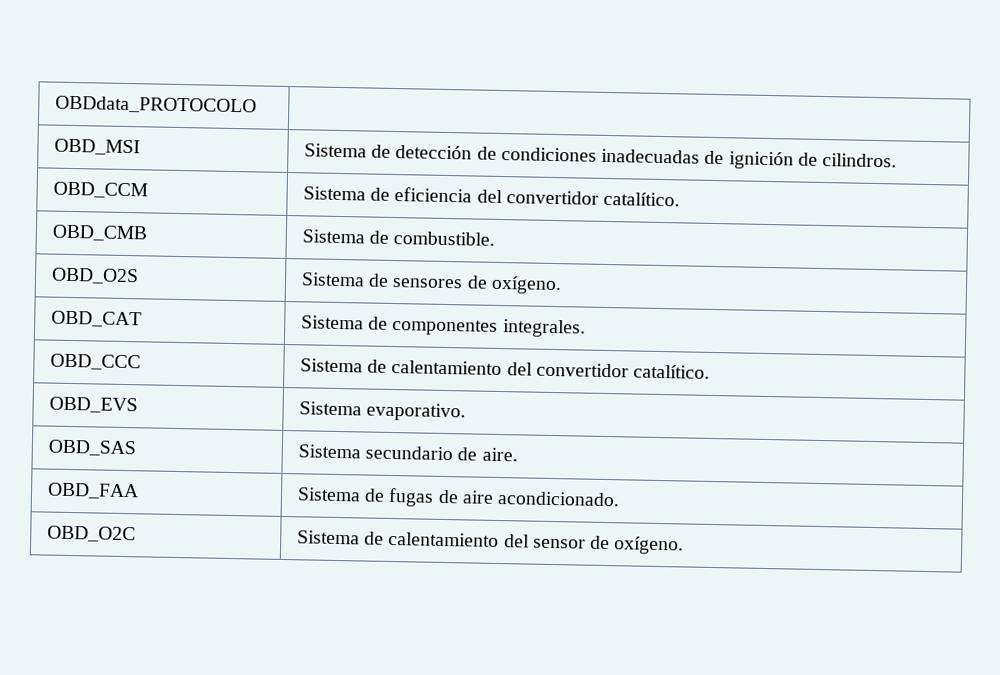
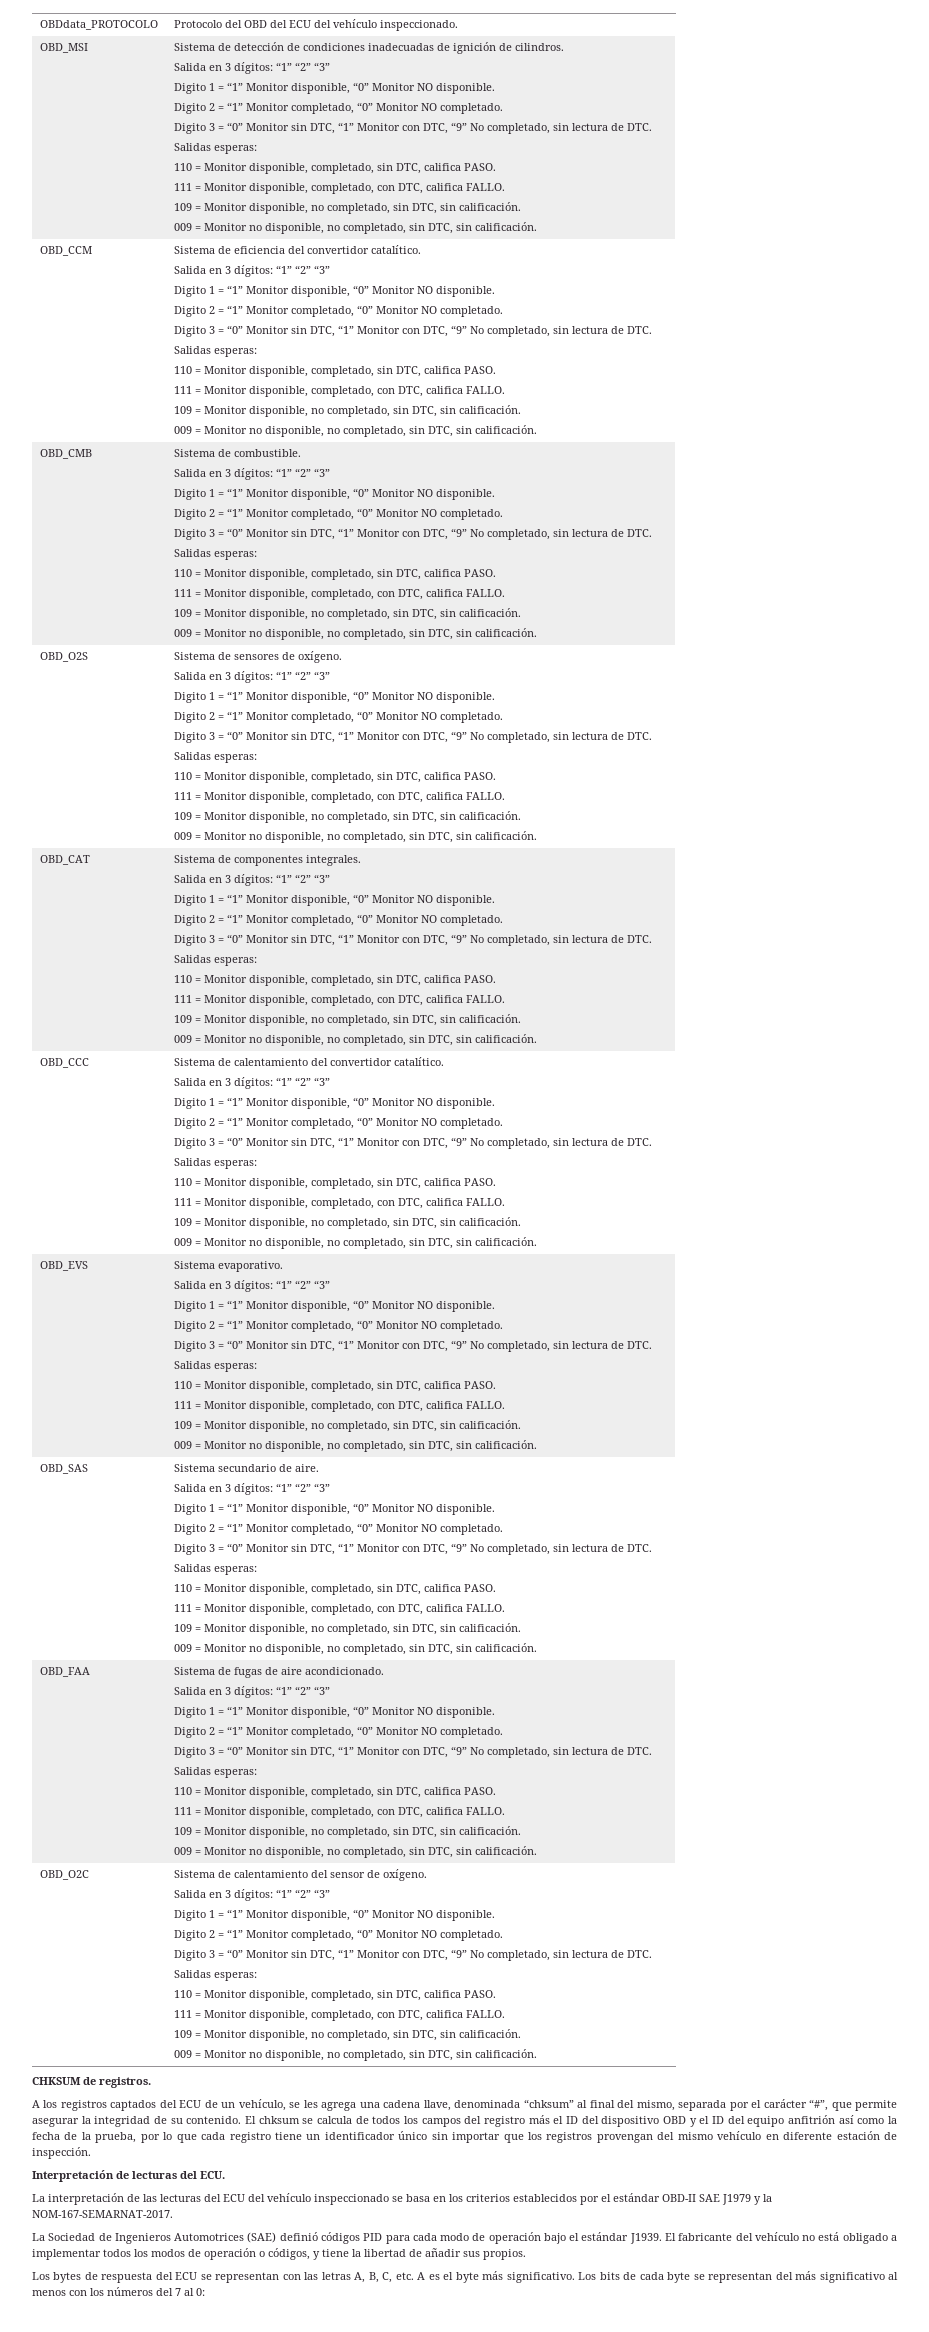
(257, 105) none -> [173,19,458,31] Protocolo del OBD del ECU del vehículo inspeccionado.
(898, 160) none -> [173,62,330,74] [173,82,495,94] [173,102,503,114] [173,122,652,134] [173,143,257,154] [173,163,496,174] [173,183,505,194] [173,202,521,214] [173,222,537,234] // Salida en 3 dígitos: “1” “2” “3” // Digito 1 = “1” Monitor disponible, “0” Monitor NO disponible. // Digito 2 = “1” Monitor completado, “0” Monitor NO completado. // Digito 3 = “0” Monitor sin DTC, “1” Monitor con DTC, “9” No completado, sin lectura de DTC. // Salidas esperas: // 110 = Monitor disponible, completado, sin DTC, califica PASO. // 111 = Monitor disponible, completado, con DTC, califica FALLO. // 109 = Monitor disponible, no completado, sin DTC, sin calificación. // 009 = Monitor no disponible, no completado, sin DTC, sin calificación.
[51,224,148,242] [301,229,496,246] // OBD_CMB | Sistema de combustible. -> [173,265,330,277] [173,285,495,297] [173,305,503,317] [173,325,652,337] [173,346,257,357] [173,366,496,377] [173,386,505,397] [173,405,521,417] [173,425,537,437] [39,449,92,459] [173,449,301,457] [173,468,330,480] [173,488,495,500] [173,508,503,520] [173,528,652,540] [173,549,257,560] [173,569,496,580] [173,589,505,600] [173,608,521,620] [173,628,537,640] // Salida en 3 dígitos: “1” “2” “3” // Digito 1 = “1” Monitor disponible, “0” Monitor NO disponible. // Digito 2 = “1” Monitor completado, “0” Monitor NO completado. // Digito 3 = “0” Monitor sin DTC, “1” Monitor con DTC, “9” No completado, sin lectura de DTC. // Salidas esperas: // 110 = Monitor disponible, completado, sin DTC, califica PASO. // 111 = Monitor disponible, completado, con DTC, califica FALLO. // 109 = Monitor disponible, no completado, sin DTC, sin calificación. // 009 = Monitor no disponible, no completado, sin DTC, sin calificación. // OBD_CMB | Sistema de combustible. // Salida en 3 dígitos: “1” “2” “3” // Digito 1 = “1” Monitor disponible, “0” Monitor NO disponible. // Digito 2 = “1” Monitor completado, “0” Monitor NO completado. // Digito 3 = “0” Monitor sin DTC, “1” Monitor con DTC, “9” No completado, sin lectura de DTC. // Salidas esperas: // 110 = Monitor disponible, completado, sin DTC, califica PASO. // 111 = Monitor disponible, completado, con DTC, califica FALLO. // 109 = Monitor disponible, no completado, sin DTC, sin calificación. // 009 = Monitor no disponible, no completado, sin DTC, sin calificación.
(562, 285) none -> [173,671,330,683] [173,691,495,703] [173,711,503,723] [173,731,652,743] [173,752,257,763] [173,772,496,783] [173,792,505,803] [173,811,521,823] [173,831,537,843] // Salida en 3 dígitos: “1” “2” “3” // Digito 1 = “1” Monitor disponible, “0” Monitor NO disponible. // Digito 2 = “1” Monitor completado, “0” Monitor NO completado. // Digito 3 = “0” Monitor sin DTC, “1” Monitor con DTC, “9” No completado, sin lectura de DTC. // Salidas esperas: // 110 = Monitor disponible, completado, sin DTC, califica PASO. // 111 = Monitor disponible, completado, con DTC, califica FALLO. // 109 = Monitor disponible, no completado, sin DTC, sin calificación. // 009 = Monitor no disponible, no completado, sin DTC, sin calificación.
(586, 328) none -> [173,874,330,886] [173,894,495,906] [173,914,503,926] [173,934,652,946] [173,955,257,966] [173,975,496,986] [173,995,505,1006] [173,1014,521,1026] [173,1034,537,1046] // Salida en 3 dígitos: “1” “2” “3” // Digito 1 = “1” Monitor disponible, “0” Monitor NO disponible. // Digito 2 = “1” Monitor completado, “0” Monitor NO completado. // Digito 3 = “0” Monitor sin DTC, “1” Monitor con DTC, “9” No completado, sin lectura de DTC. // Salidas esperas: // 110 = Monitor disponible, completado, sin DTC, califica PASO. // 111 = Monitor disponible, completado, con DTC, califica FALLO. // 109 = Monitor disponible, no completado, sin DTC, sin calificación. // 009 = Monitor no disponible, no completado, sin DTC, sin calificación.
[48,396,138,414] [298,401,467,422] // OBD_EVS | Sistema evaporativo. -> [173,1077,330,1089] [173,1097,495,1109] [173,1117,503,1129] [173,1137,652,1149] [173,1158,257,1169] [173,1178,496,1189] [173,1198,505,1209] [173,1217,521,1229] [173,1237,537,1249] [39,1261,88,1271] [173,1261,283,1272] [173,1280,330,1292] [173,1300,495,1312] [173,1320,503,1332] [173,1340,652,1352] [173,1361,257,1372] [173,1381,496,1392] [173,1401,505,1412] [173,1420,521,1432] [173,1440,537,1452] // Salida en 3 dígitos: “1” “2” “3” // Digito 1 = “1” Monitor disponible, “0” Monitor NO disponible. // Digito 2 = “1” Monitor completado, “0” Monitor NO completado. // Digito 3 = “0” Monitor sin DTC, “1” Monitor con DTC, “9” No completado, sin lectura de DTC. // Salidas esperas: // 110 = Monitor disponible, completado, sin DTC, califica PASO. // 111 = Monitor disponible, completado, con DTC, califica FALLO. // 109 = Monitor disponible, no completado, sin DTC, sin calificación. // 009 = Monitor no disponible, no completado, sin DTC, sin calificación. // OBD_EVS | Sistema evaporativo. // Salida en 3 dígitos: “1” “2” “3” // Digito 1 = “1” Monitor disponible, “0” Monitor NO disponible. // Digito 2 = “1” Monitor completado, “0” Monitor NO completado. // Digito 3 = “0” Monitor sin DTC, “1” Monitor con DTC, “9” No completado, sin lectura de DTC. // Salidas esperas: // 110 = Monitor disponible, completado, sin DTC, califica PASO. // 111 = Monitor disponible, completado, con DTC, califica FALLO. // 109 = Monitor disponible, no completado, sin DTC, sin calificación. // 009 = Monitor no disponible, no completado, sin DTC, sin calificación.
(518, 454) none -> [173,1483,330,1495] [173,1503,495,1515] [173,1523,503,1535] [173,1543,652,1555] [173,1564,257,1575] [173,1584,496,1595] [173,1604,505,1615] [173,1623,521,1635] [173,1643,537,1655] // Salida en 3 dígitos: “1” “2” “3” // Digito 1 = “1” Monitor disponible, “0” Monitor NO disponible. // Digito 2 = “1” Monitor completado, “0” Monitor NO completado. // Digito 3 = “0” Monitor sin DTC, “1” Monitor con DTC, “9” No completado, sin lectura de DTC. // Salidas esperas: // 110 = Monitor disponible, completado, sin DTC, califica PASO. // 111 = Monitor disponible, completado, con DTC, califica FALLO. // 109 = Monitor disponible, no completado, sin DTC, sin calificación. // 009 = Monitor no disponible, no completado, sin DTC, sin calificación.
(621, 498) none -> [173,1686,330,1698] [173,1706,495,1718] [173,1726,503,1738] [173,1746,652,1758] [173,1767,257,1778] [173,1787,496,1798] [173,1807,505,1818] [173,1826,521,1838] [173,1846,537,1858] // Salida en 3 dígitos: “1” “2” “3” // Digito 1 = “1” Monitor disponible, “0” Monitor NO disponible. // Digito 2 = “1” Monitor completado, “0” Monitor NO completado. // Digito 3 = “0” Monitor sin DTC, “1” Monitor con DTC, “9” No completado, sin lectura de DTC. // Salidas esperas: // 110 = Monitor disponible, completado, sin DTC, califica PASO. // 111 = Monitor disponible, completado, con DTC, califica FALLO. // 109 = Monitor disponible, no completado, sin DTC, sin calificación. // 009 = Monitor no disponible, no completado, sin DTC, sin calificación.
(685, 545) none -> [173,1889,330,1901] [173,1909,495,1921] [173,1929,503,1941] [173,1949,652,1961] [173,1970,257,1981] [173,1990,496,2001] [173,2010,505,2021] [173,2029,521,2041] [173,2049,537,2061] [32,2077,151,2088] [32,2099,898,2111] [32,2115,897,2127] [32,2131,898,2143] [32,2147,91,2159] [32,2170,225,2182] [32,2193,772,2205] [32,2210,173,2218] [32,2232,897,2244] [32,2248,526,2260] [32,2271,899,2283] [32,2287,205,2296] // Salida en 3 dígitos: “1” “2” “3” // Digito 1 = “1” Monitor disponible, “0” Monitor NO disponible. // Digito 2 = “1” Monitor completado, “0” Monitor NO completado. // Digito 3 = “0” Monitor sin DTC, “1” Monitor con DTC, “9” No completado, sin lectura de DTC. // Salidas esperas: // 110 = Monitor disponible, completado, sin DTC, califica PASO. // 111 = Monitor disponible, completado, con DTC, califica FALLO. // 109 = Monitor disponible, no completado, sin DTC, sin calificación. // 009 = Monitor no disponible, no completado, sin DTC, sin calificación. // CHKSUM de registros. // A los registros captados del ECU de un vehículo, se les agrega una cadena llave, denominada “chksum” al final del mismo, separada por el carácter “#”, que permite asegurar la integridad de su contenido. El chksum se calcula de todos los campos del registro más el ID del dispositivo OBD y el ID del equipo anfitrión así como la fecha de la prueba, por lo que cada registro tiene un identificador único sin importar que los registros provengan del mismo vehículo en diferente estación de inspección. // Interpretación de lecturas del ECU. // La interpretación de las lecturas del ECU del vehículo inspeccionado se basa en los criterios establecidos por el estándar OBD-II SAE J1979 y la NOM-167-SEMARNAT-2017. // La Sociedad de Ingenieros Automotrices (SAE) definió códigos PID para cada modo de operación bajo el estándar J1939. El fabricante del vehículo no está obligado a implementar todos los modos de operación o códigos, y tiene la libertad de añadir sus propios. // Los bytes de respuesta del ECU se representan con las letras A, B, C, etc. A es el byte más significativo. Los bits de cada byte se representan del más significativo al menos con los números del 7 al 0:

